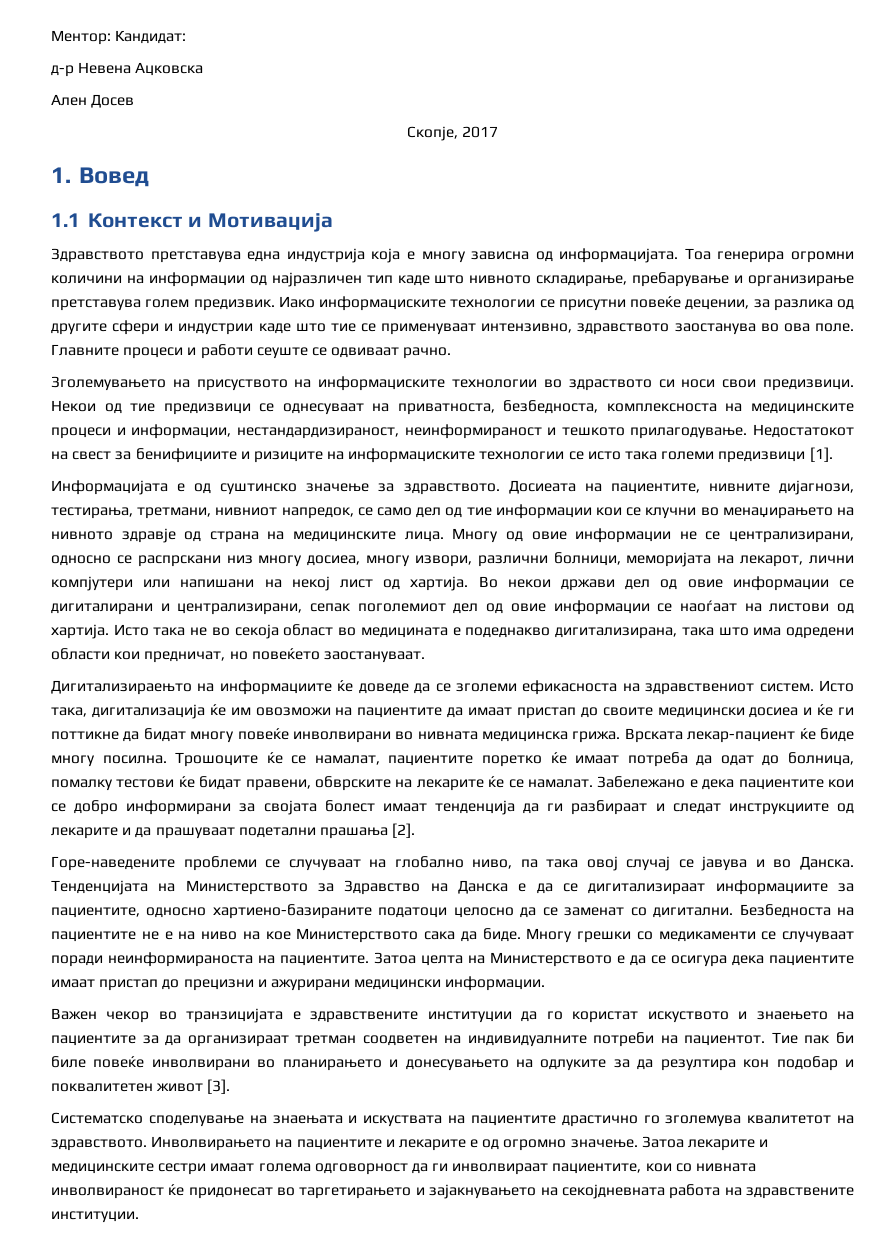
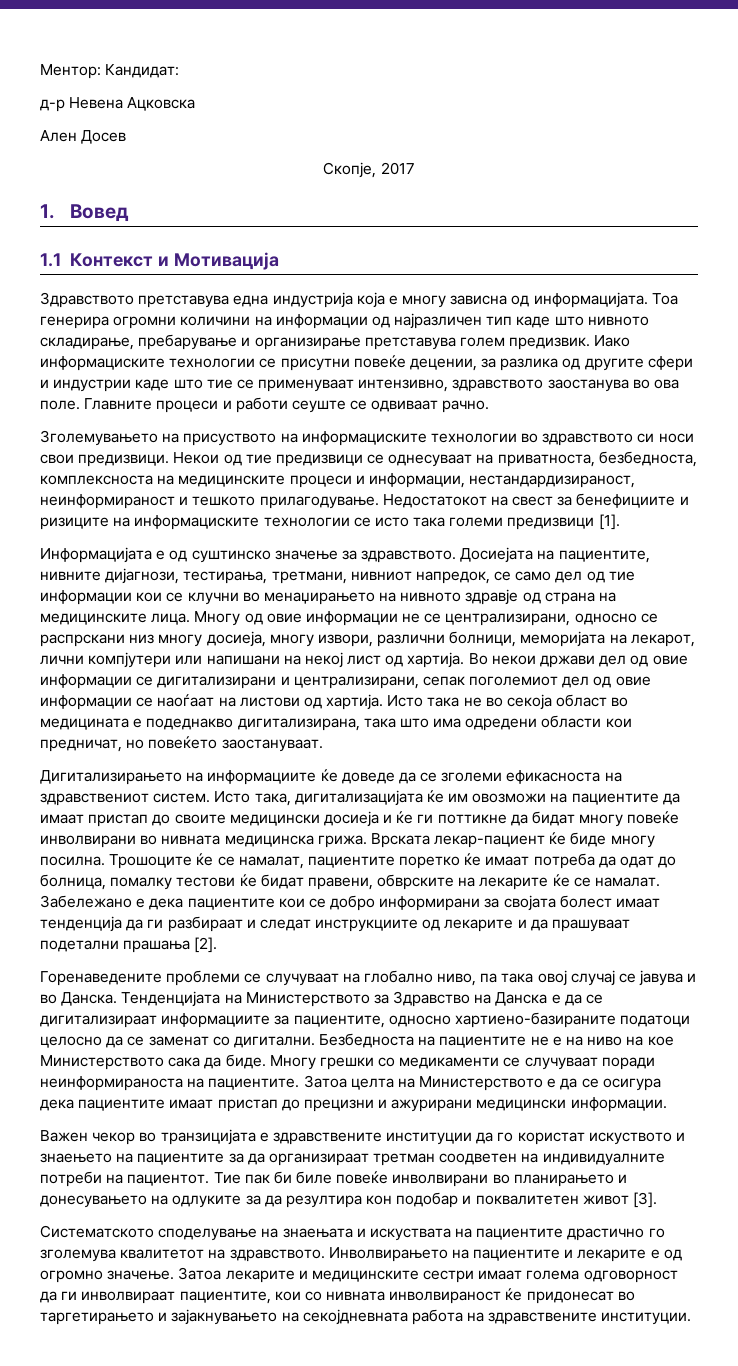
[568,379,652,391] здраството -> [542,433,634,446] здравството
[135,448,237,463] бенифициите -> [576,493,676,508] бенефициите
[508,480,576,494] Досиеата -> [460,547,534,563] Досиејата
[307,555,361,566] досиеа, -> [206,631,266,647] досиеја,
[51,603,153,615] дигиталирани -> [157,676,277,689] дигитализирани
[51,680,192,695] Дигитализираењто -> [40,770,182,785] Дигитализирањето
[91,704,205,719] дигитализација -> [294,790,423,806] дигитализацијата
[749,707,799,718] досиеа -> [323,811,379,827] досиеја
[51,856,175,871] Горе-наведените -> [40,971,162,986] Горенаведените
[51,1112,143,1124] Систематско -> [40,1225,154,1238] Систематското

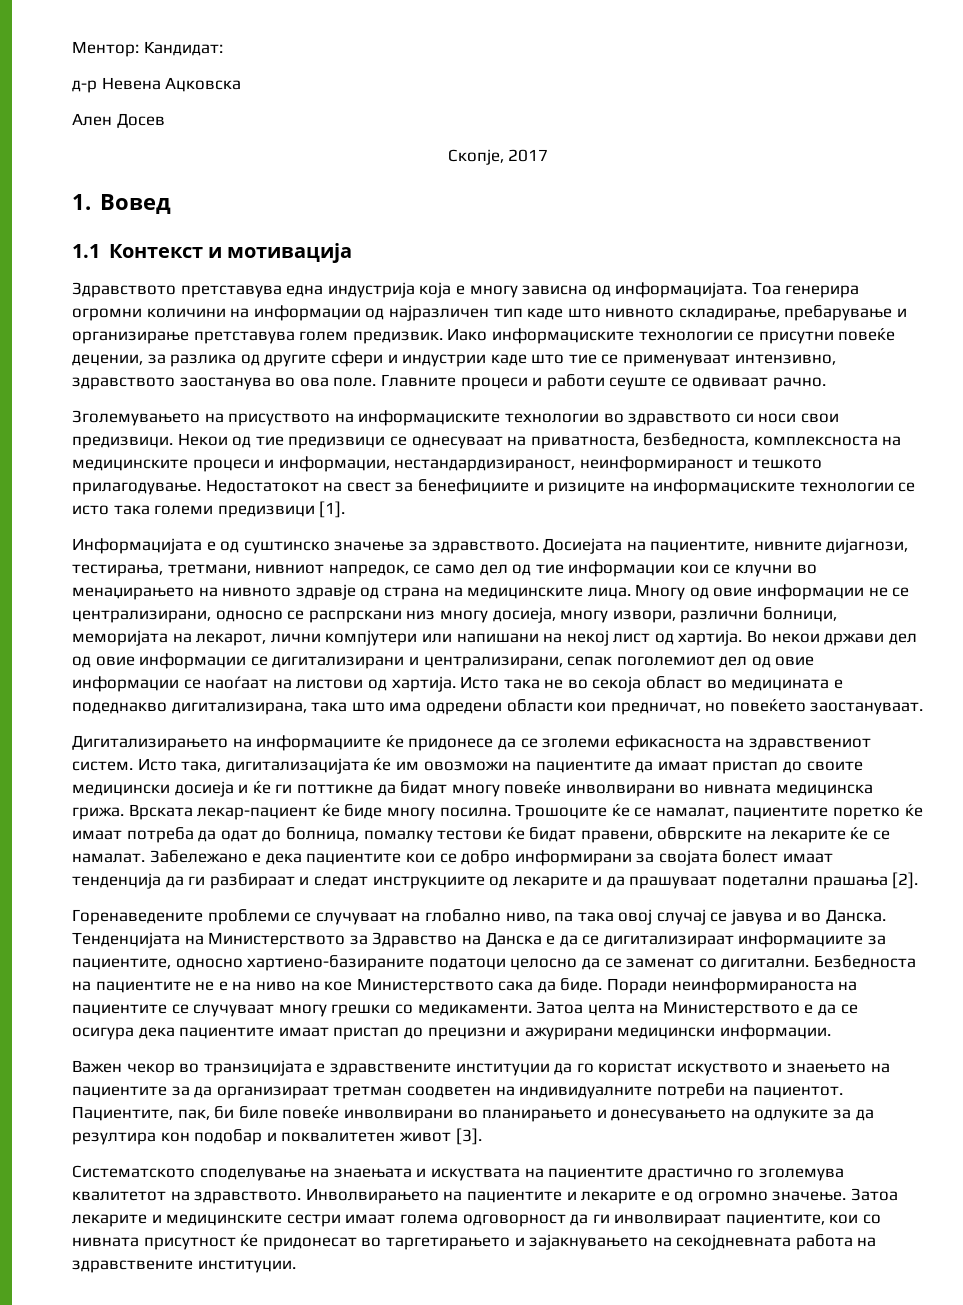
[173,252,279,270] Мотивација -> [227,243,353,263] мотивација
[341,772,395,784] доведе -> [408,738,494,751] придонесе
[269,1055,655,1070] [40,1076,300,1091] Многу грешки со медикаменти се случуваат поради неинформираноста на пациентите. -> [607,978,858,994] [72,1004,532,1017] Поради неинформираноста на пациентите се случуваат многу грешки со медикаменти.
[213,1172,270,1184] Тие пак -> [72,1106,210,1121] Пациентите, пак,
[389,1291,502,1304] инволвираност -> [143,1237,236,1250] присутност

